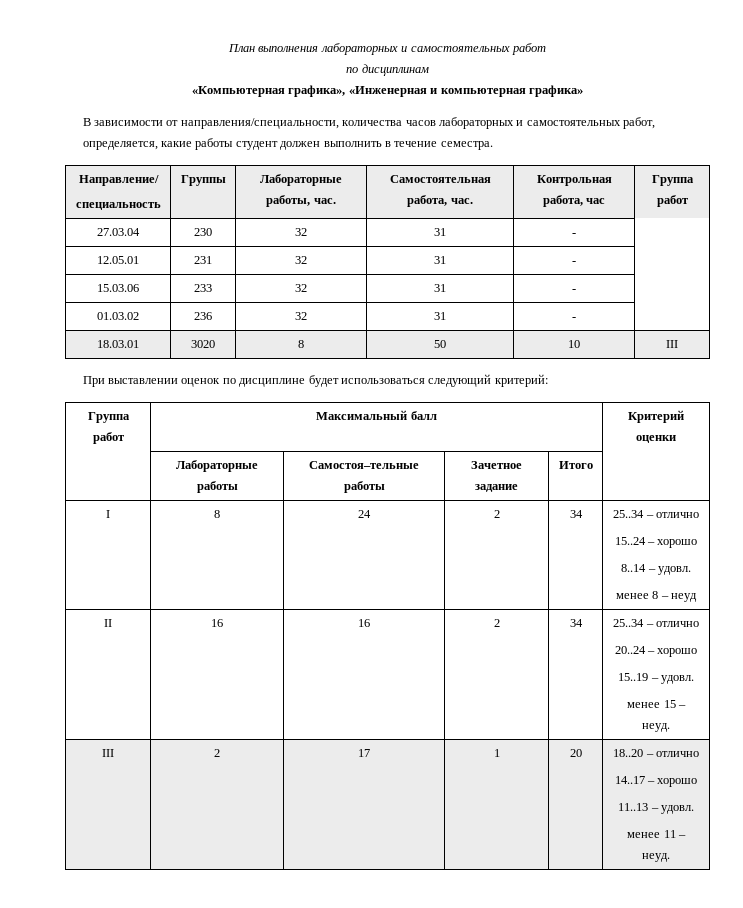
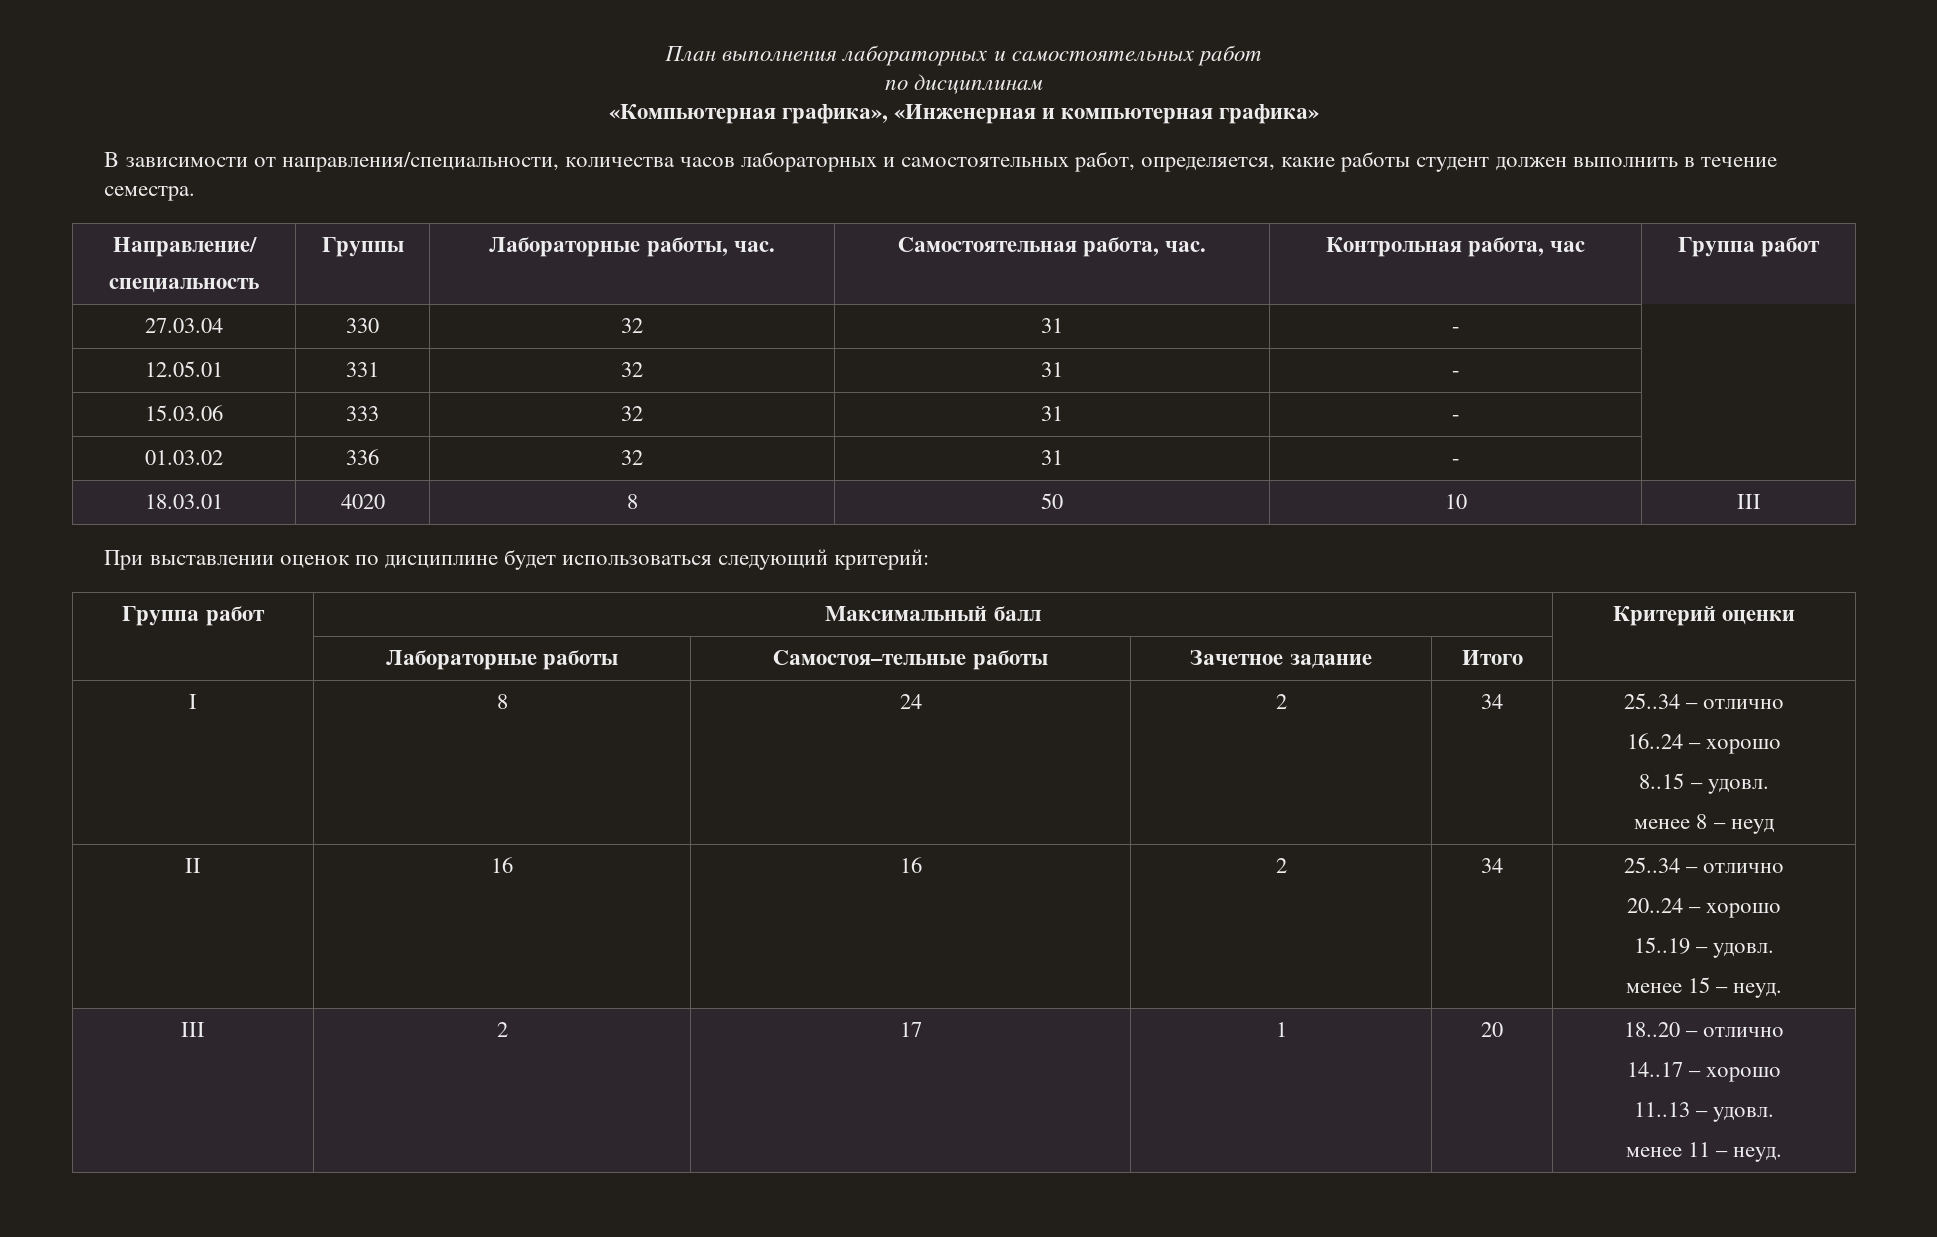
[194,228,212,236] 230 -> [346,318,379,333] 330
[194,256,212,264] 231 -> [346,362,379,377] 331
[194,284,212,292] 233 -> [346,406,379,421] 333
[194,312,212,320] 236 -> [346,449,379,465] 336
[191,340,215,348] 3020 -> [340,494,385,509] 4020
[614,537,698,548] [621,564,647,572] 15..24 – хорошо // 8..14 -> [1626,733,1782,754] [1639,773,1685,789] 16..24 – хорошо // 8..15

